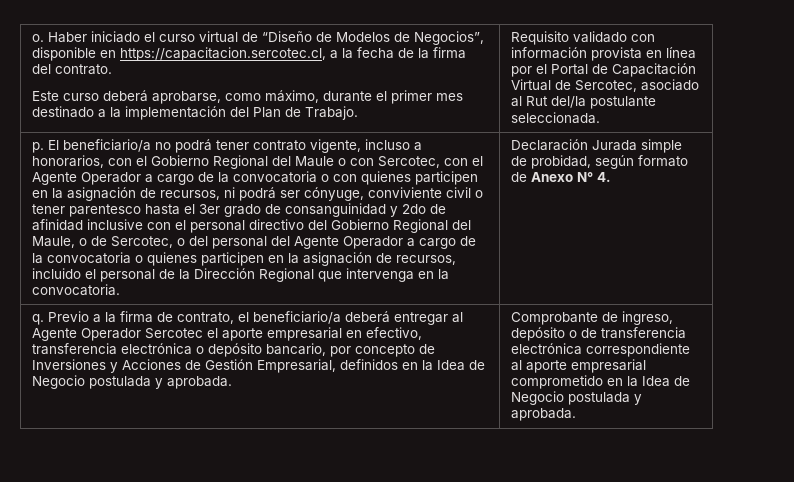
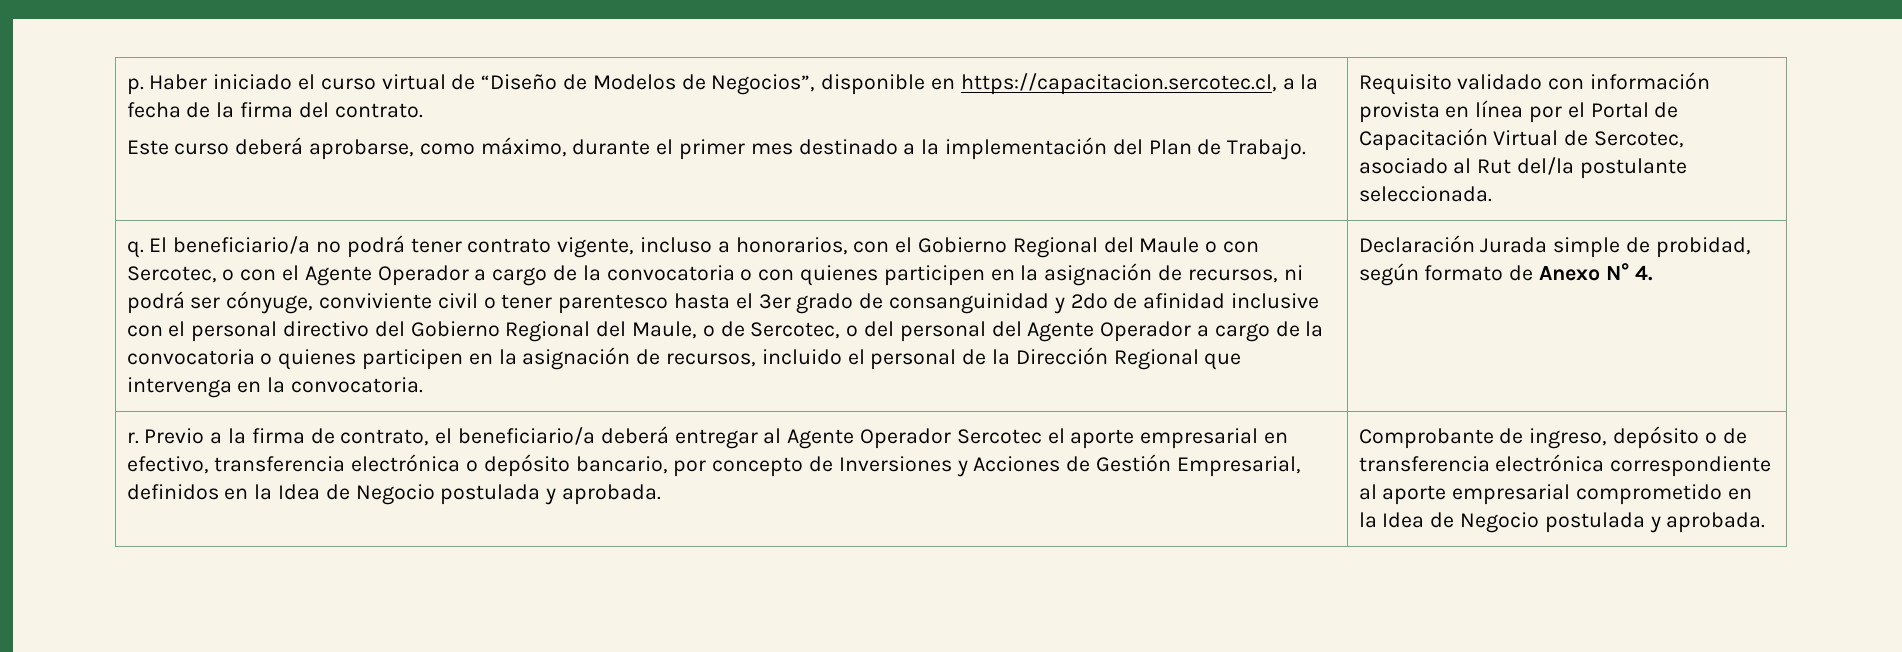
[31,34,44,42] o. -> [126,78,144,95] p.
[31,142,44,153] p. -> [126,241,144,258] q.
(440, 162) none -> [222,269,235,281] o
[31,314,44,325] q. -> [126,432,139,444] r.

